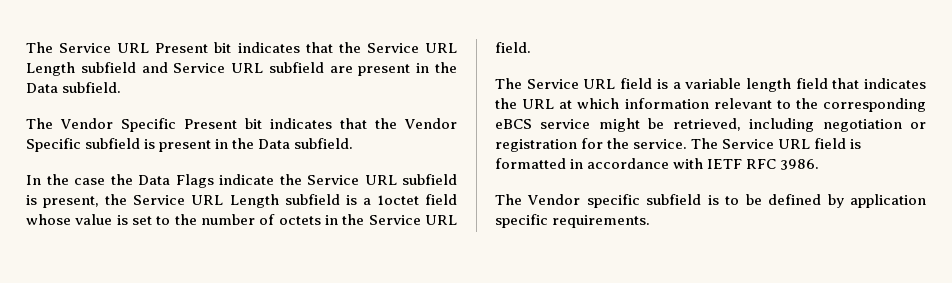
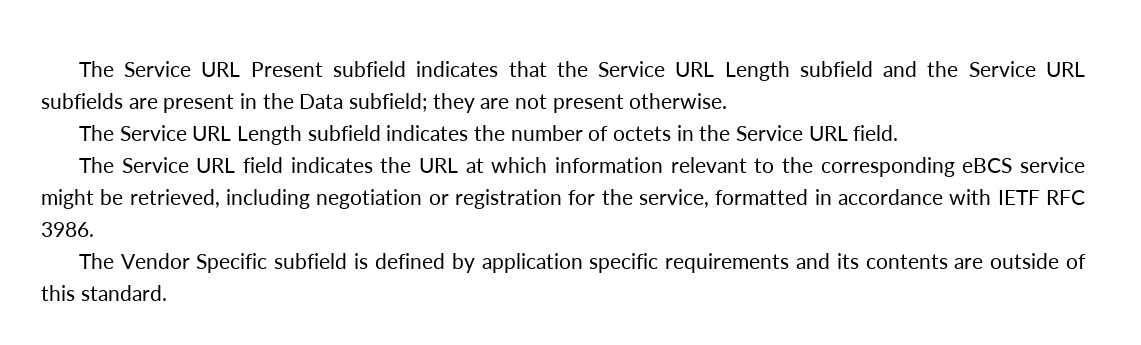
[214,42,232,53] bit -> [332,61,406,77] subfield
[173,62,324,73] Service URL subfield -> [927,61,1085,77] [41,93,123,109] the Service URL subfields
[62,82,122,93] [26,118,457,132] [26,138,354,152] [26,174,457,188] [26,194,458,208] [26,214,171,225] subfield. // The Vendor Specific Present bit indicates that the Vendor Specific subfield is present in the Data subfield. // In the case the Data Flags indicate the Service URL subfield is present, the Service URL Length subfield is a 1octet field whose value is set to -> [349,93,728,113] [78,125,469,145] subfield; they are not present otherwise. // The Service URL Length subfield indicates
[656,78,860,92] is a variable length field that -> (283, 165) none
[633,138,862,149] service. The Service URL field is -> [639,189,710,208] service,
[586,194,762,208] specific subfield is to be -> [196,253,369,273] Specific subfield is
[552,215,651,228] requirements. -> [665,253,1086,273] [41,285,167,301] requirements and its contents are outside of this standard.

